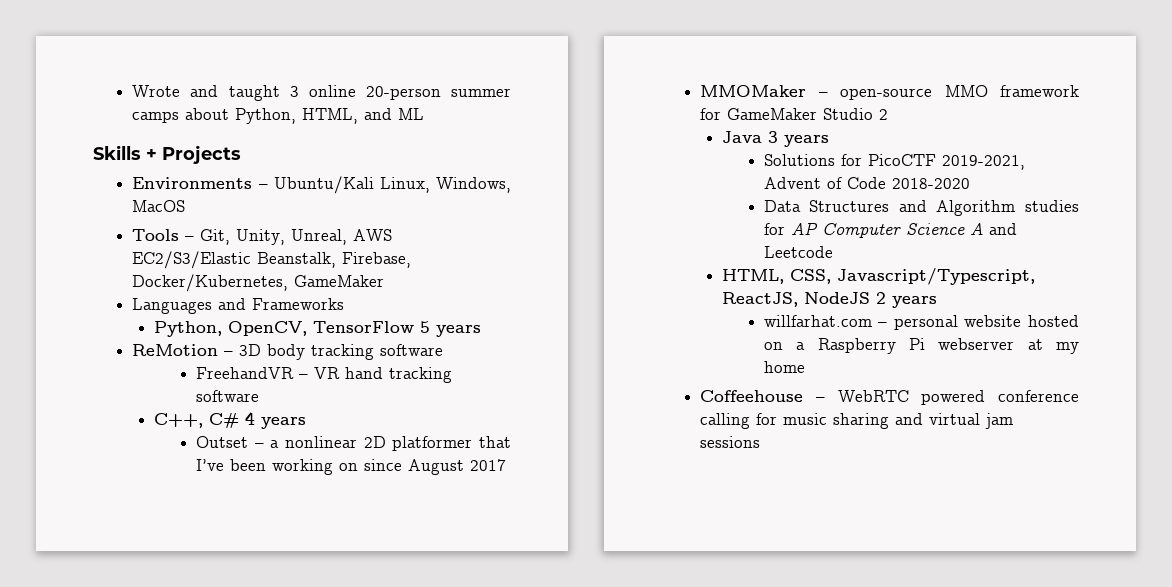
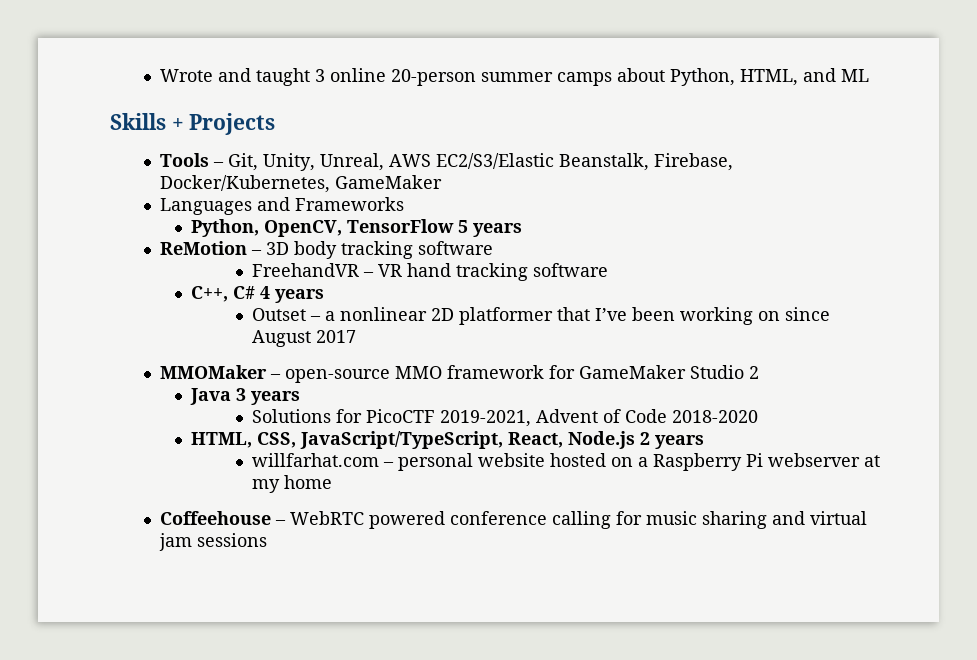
[132,176,511,194] [132,200,186,212] // Environments – Ubuntu/Kali Linux, Windows, MacOS -> (276, 124) none
[763,200,1079,216] [763,222,1017,238] [763,246,833,258] // Data Structures and Algorithm studies for AP Computer Science A and Leetcode -> (758, 416) none
[836,268,1035,285] [721,292,870,307] Javascript/Typescript, ReactJS, NodeJS -> [299,431,635,449] JavaScript/TypeScript, React, Node.js

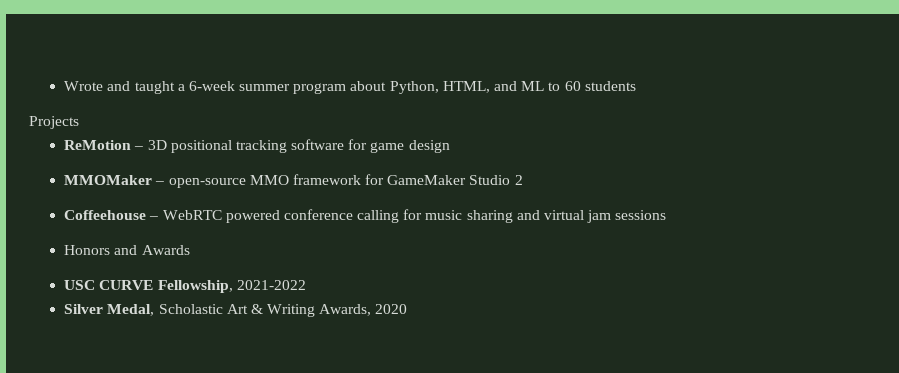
[315,68,613,86] 3 online 20-person summer camps -> [177,81,347,94] a 6-week summer program
[110,113,276,135] [160,153,734,171] [160,175,443,193] [160,197,405,215] [190,219,522,237] // Skills + Projects // Tools – Git, Unity, Unreal, AWS EC2/S3/Elastic Beanstalk, Firebase, Docker/Kubernetes, GameMaker // Languages and Frameworks // Python, OpenCV, TensorFlow 5 years -> [548,81,636,91] [29,116,79,129] to 60 students // Projects
[294,241,494,259] [251,263,608,281] [190,286,324,303] [251,307,830,325] [251,330,356,347] body tracking software // FreehandVR – VR hand tracking software // C++, C# 4 years // Outset – a nonlinear 2D platformer that I’ve been working on since August 2017 -> [170,139,450,153] positional tracking software for game design
[189,388,300,405] [251,409,758,427] [190,431,704,449] [251,453,880,471] [251,475,332,493] // Java 3 years // Solutions for PicoCTF 2019-2021, Advent of Code 2018-2020 // HTML, CSS, JavaScript/TypeScript, React, Node.js 2 years // willfarhat.com – personal website hosted on a Raspberry Pi webserver at my home -> (523, 180) none
(268, 540) none -> [64,245,190,255] [64,280,306,293] [64,304,408,317] // Honors and Awards // USC CURVE Fellowship, 2021-2022 // Silver Medal, Scholastic Art & Writing Awards, 2020

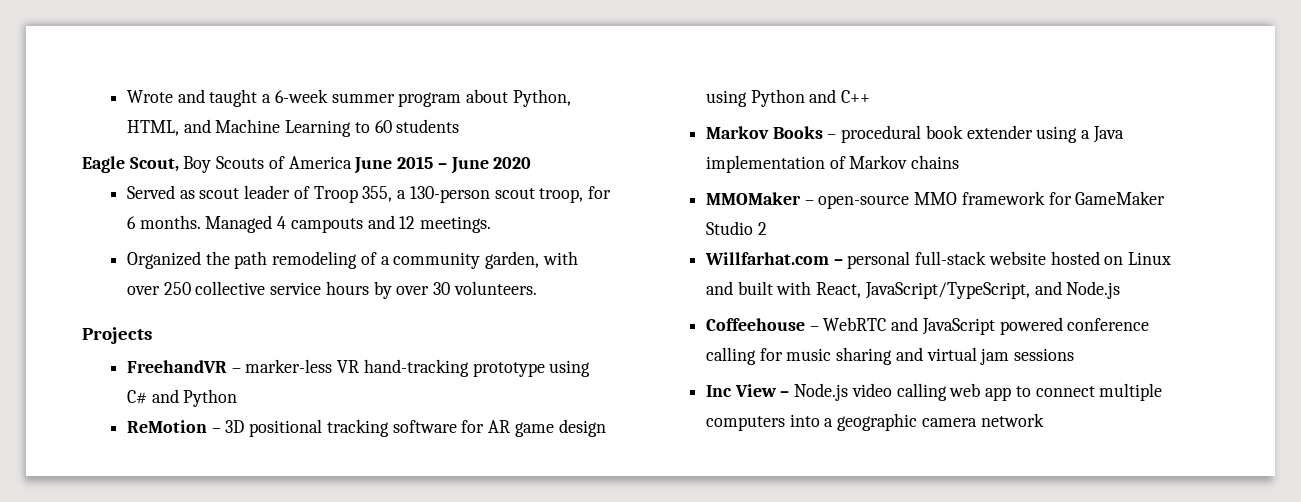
[521,81,545,91] ML -> [215,119,352,137] Machine Learning
[29,116,79,129] Projects -> [82,156,532,174] [127,185,612,203] [127,215,492,233] [127,251,578,269] [127,281,537,299] [82,327,152,344] [127,359,591,377] [127,389,238,407] Eagle Scout, Boy Scouts of America June 2015 – June 2020 // Served as scout leader of Troop 355, a 130-person scout troop, for 6 months. Managed 4 campouts and 12 meetings. // Organized the path remodeling of a community garden, with over 250 collective service hours by over 30 volunteers. // Projects // FreehandVR – marker-less VR hand-tracking prototype using C# and Python
(368, 144) none -> [488,420,511,433] AR
(450, 146) none -> [706,89,871,107] [706,125,1124,143] [706,155,960,173] using Python and C++ // Markov Books – procedural book extender using a Java implementation of Markov chains
(523, 180) none -> [705,251,1172,269] [706,281,1121,299] // Willfarhat.com – personal full-stack website hosted on Linux and built with React, JavaScript/TypeScript, and Node.js
(222, 215) none -> [891,317,995,335] and JavaScript
[64,245,190,255] [64,280,306,293] [64,304,408,317] Honors and Awards // USC CURVE Fellowship, 2021-2022 // Silver Medal, Scholastic Art & Writing Awards, 2020 -> [706,383,1163,401] [706,413,1044,431] Inc View – Node.js video calling web app to connect multiple computers into a geographic camera network

